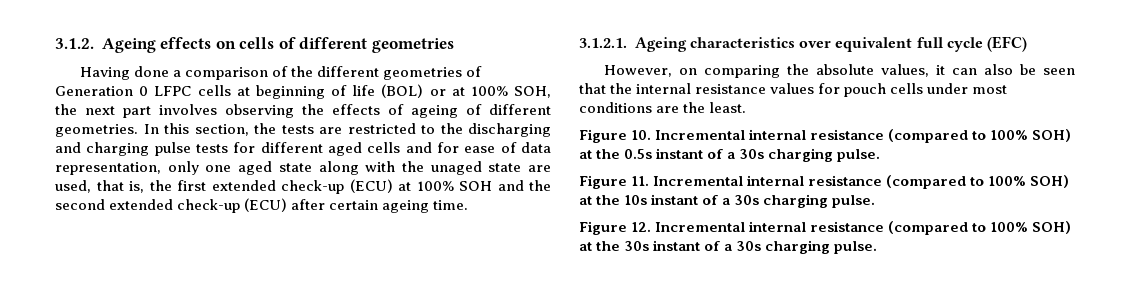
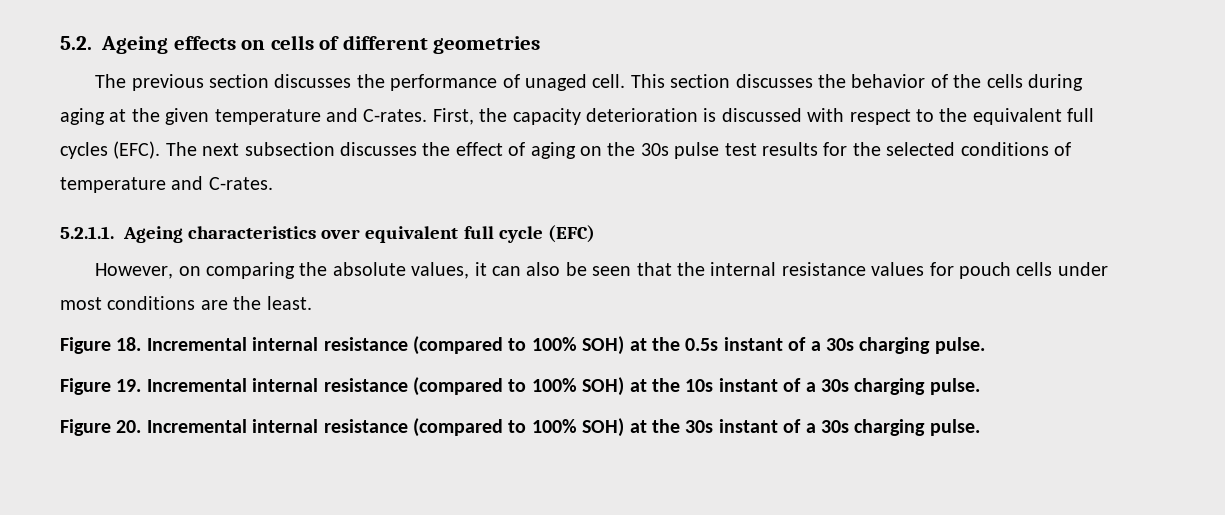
[55,38,94,49] 3.1.2. -> [60,36,92,50] 5.2.
[79,66,483,80] [55,84,552,99] [55,104,551,118] [55,123,551,137] [55,142,551,156] [55,161,551,175] [55,179,551,194] [55,198,469,213] [579,38,627,48] Having done a comparison of the different geometries of Generation 0 LFPC cells at beginning of life (BOL) or at 100% SOH, the next part involves observing the effects of ageing of different geometries. In this section, the tests are restricted to the discharging and charging pulse tests for different aged cells and for ease of data representation, only one aged state along with the unaged state are used, that is, the first extended check-up (ECU) at 100% SOH and the second extended check-up (ECU) after certain ageing time. // 3.1.2.1. -> [95,74,1083,91] [60,108,1095,125] [60,141,1071,159] [60,176,273,193] [60,226,114,239] The previous section discusses the performance of unaged cell. This section discusses the behavior of the cells during aging at the given temperature and C-rates. First, the capacity deterioration is discussed with respect to the equivalent full cycles (EFC). The next subsection discusses the effect of aging on the 30s pulse test results for the selected conditions of temperature and C-rates. // 5.2.1.1.
[631,130,652,140] 10. -> [116,337,142,351] 18.
[631,176,650,186] 11. -> [116,379,142,392] 19.
[631,222,652,232] 12. -> [116,420,142,433] 20.

